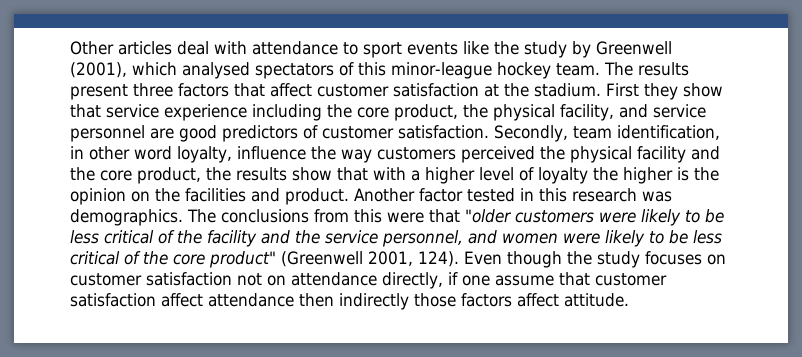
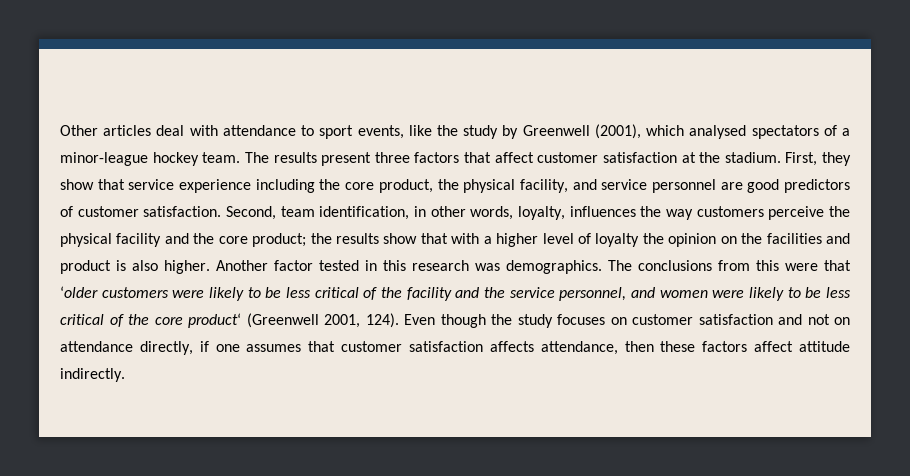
[407,42,458,55] events -> [357,125,404,139] events,
[358,62,386,76] this -> [841,128,850,136] a
[606,83,639,97] First -> [785,152,818,166] First,
[494,125,568,142] Secondly, -> [226,206,276,220] Second,
[134,146,306,163] word loyalty, influence -> [470,206,636,220] words, loyalty, influences
[461,146,535,163] perceived -> [768,206,825,220] perceive
[137,167,201,184] product, -> [252,233,307,247] product;
[623,167,719,184] higher is the -> (664, 238) none
[285,188,349,205] product. -> [60,260,210,274] product is also higher.
[465,209,512,223] "older -> [60,286,98,298] ‘older
[209,251,276,268] product" -> [188,313,241,328] product‘
(232, 279) none -> [778,314,802,325] and
[495,275,554,286] assume -> [246,344,302,352] assumes
[161,293,629,310] affect attendance then indirectly those factors affect attitude. -> [489,341,851,355] [60,368,125,382] affects attendance, then these factors affect attitude indirectly.

